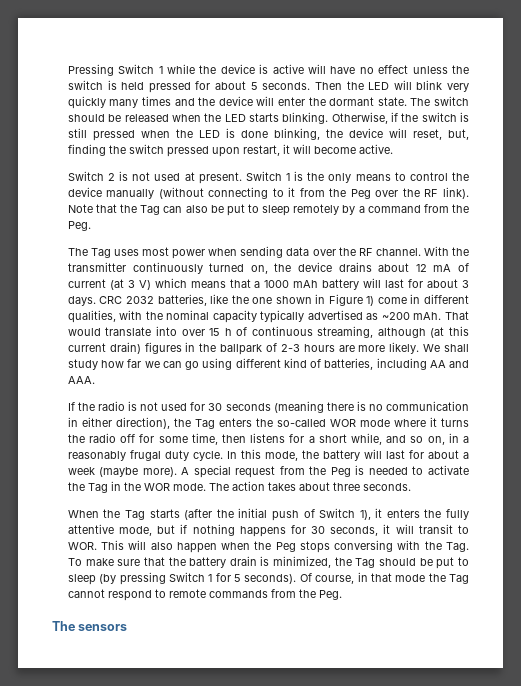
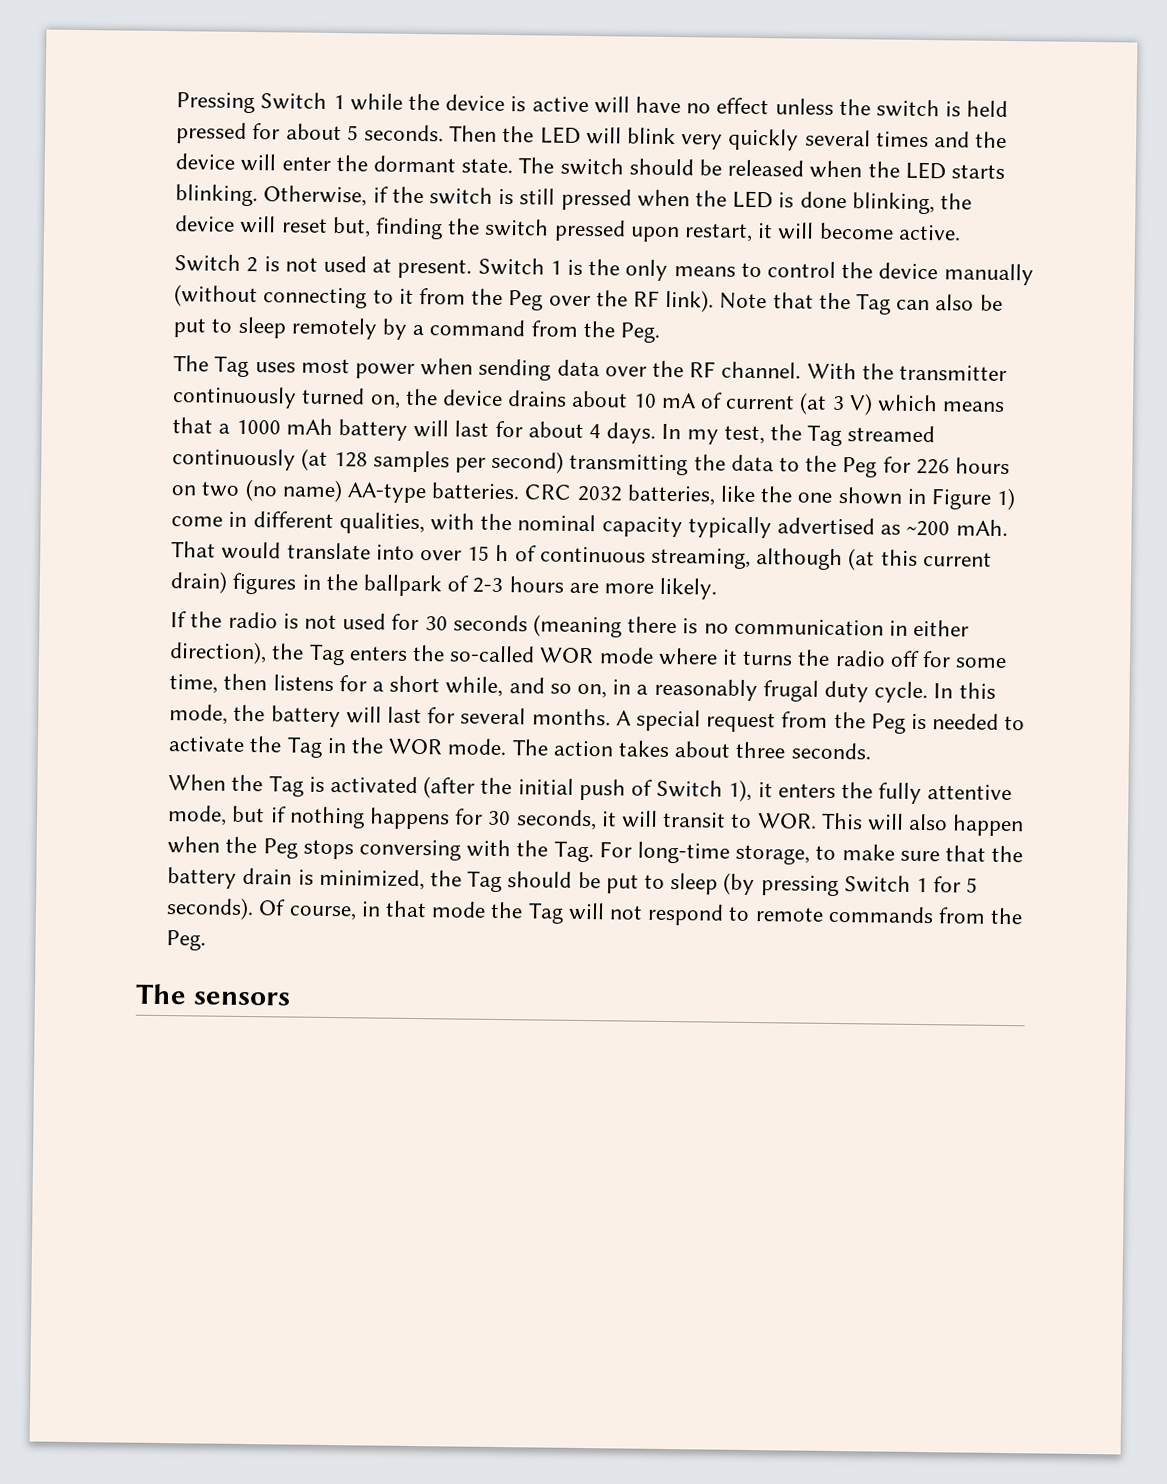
[109,99,139,108] many -> [804,129,871,147] several
[412,129,442,140] reset, -> [281,218,328,233] reset
[415,264,427,272] 12 -> [632,393,657,408] 10
[462,280,469,288] [67,296,96,306] 3 days. -> [588,422,936,447] [172,448,1011,478] [171,478,521,504] 4 days. In my test, the Tag streamed continuously (at 128 samples per second) transmitting the data to the Peg for 226 hours on two (no name) AA-type batteries.
[423,344,469,352] [67,358,470,370] [67,376,95,384] We shall study how far we can go using different kind of batteries, including AA and AAA. -> (718, 588) none
[427,450,470,459] [67,467,177,477] about a week (maybe more). -> [460,707,611,726] several months.
[149,509,180,518] starts -> [308,775,418,794] is activated
[67,558,82,566] To -> [598,841,837,865] For long-time storage, to
[67,589,105,598] cannot -> [567,902,643,921] will not

